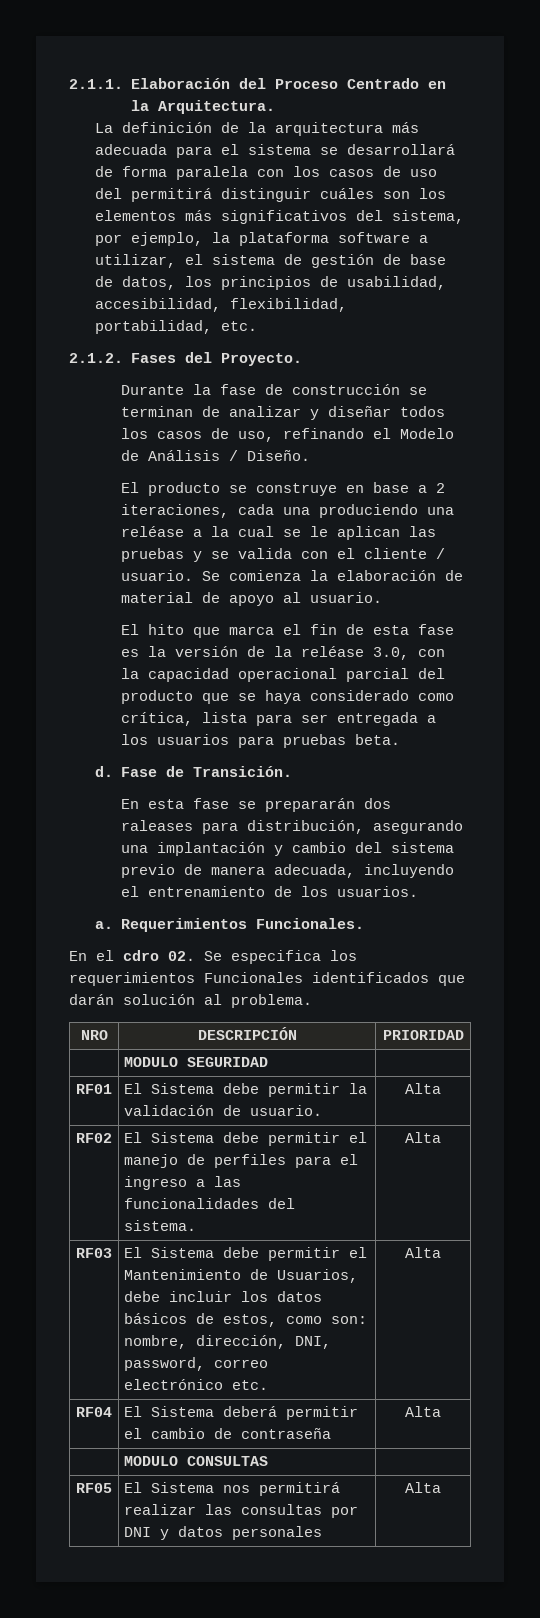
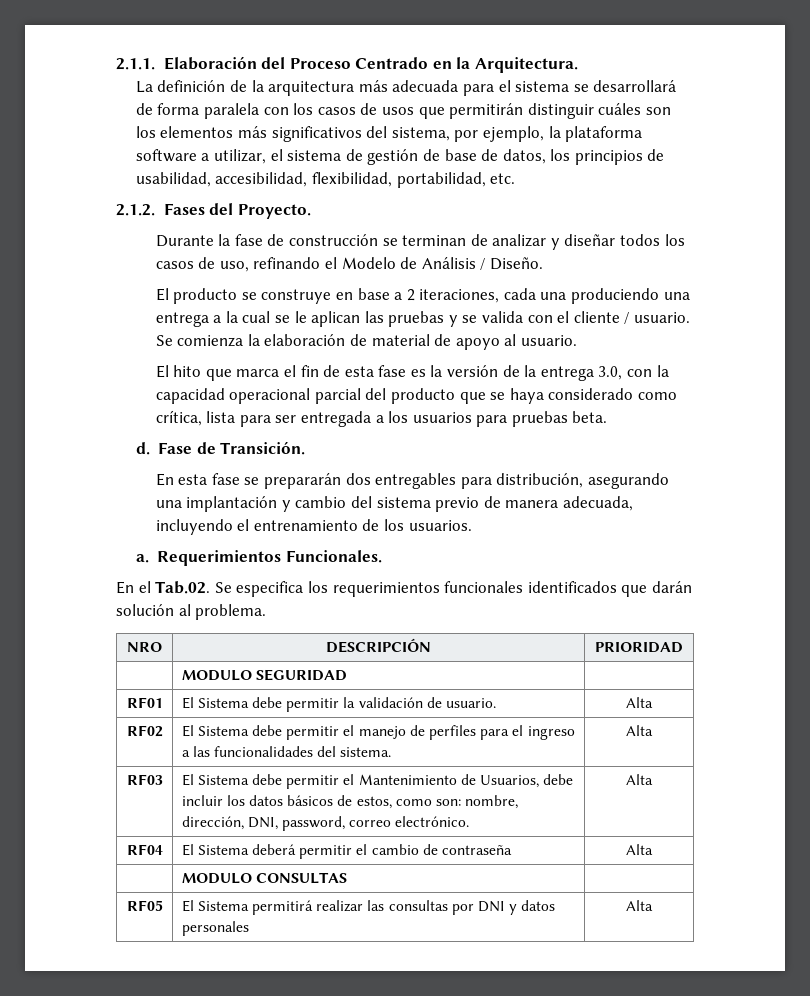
[410,169,438,177] [95,188,213,202] uso del permitirá -> [381,103,524,119] usos que permitirán
[121,526,185,537] reléase -> [155,312,209,327] entrega
[301,646,365,657] reléase -> [540,366,594,381] entrega
[121,820,194,831] raleases -> [375,473,457,489] entregables
[123,950,195,961] cdro 02. -> [155,581,211,594] Tab.02.
[204,972,303,983] Funcionales -> [444,581,524,593] funcionales
[124,1379,269,1390] electrónico etc. -> [395,816,470,827] electrónico.
[223,1485,251,1493] nos -> (249, 906) none

